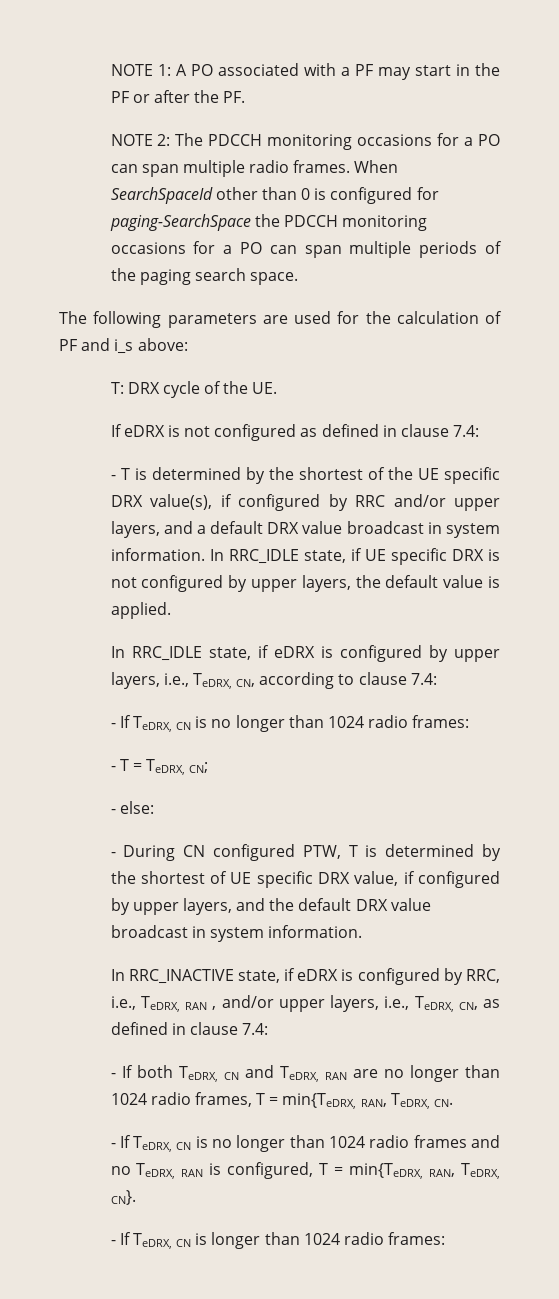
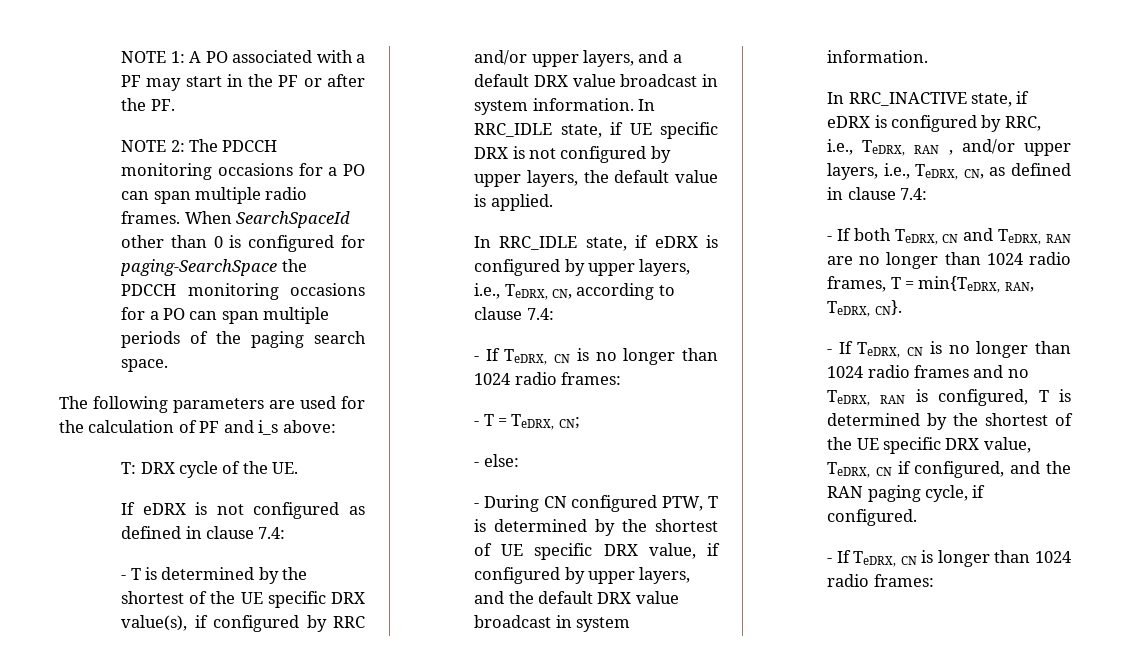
[433,1099,453,1107] CN. -> [874,300,902,315] CN}.
[334,1163,500,1179] [110,1190,136,1205] = min{TeDRX, RAN, TeDRX, CN}. -> [1059,389,1071,402] [827,413,1073,430] [827,437,1031,454] [827,461,1071,478] [827,485,986,502] [827,509,918,526] is determined by the shortest of the UE specific DRX value, TeDRX, CN if configured, and the RAN paging cycle, if configured.

